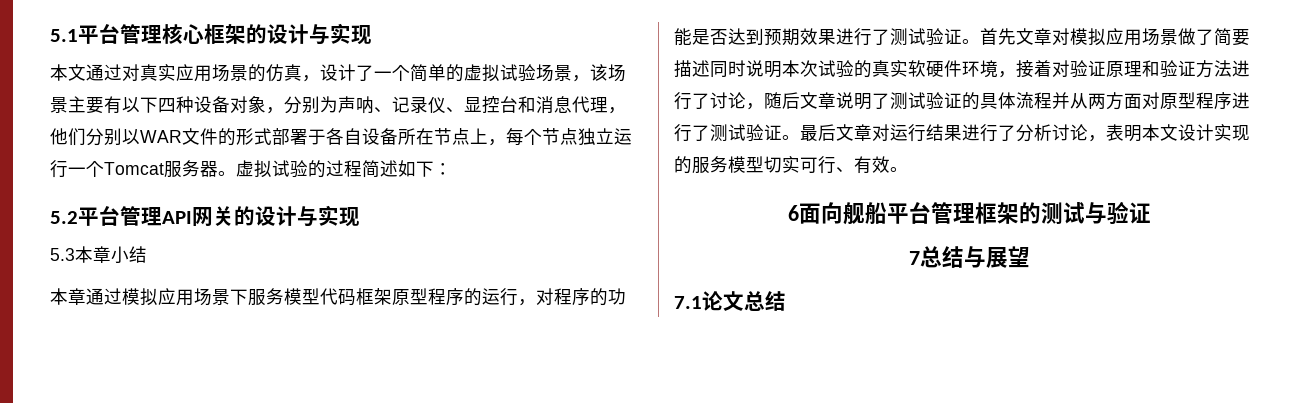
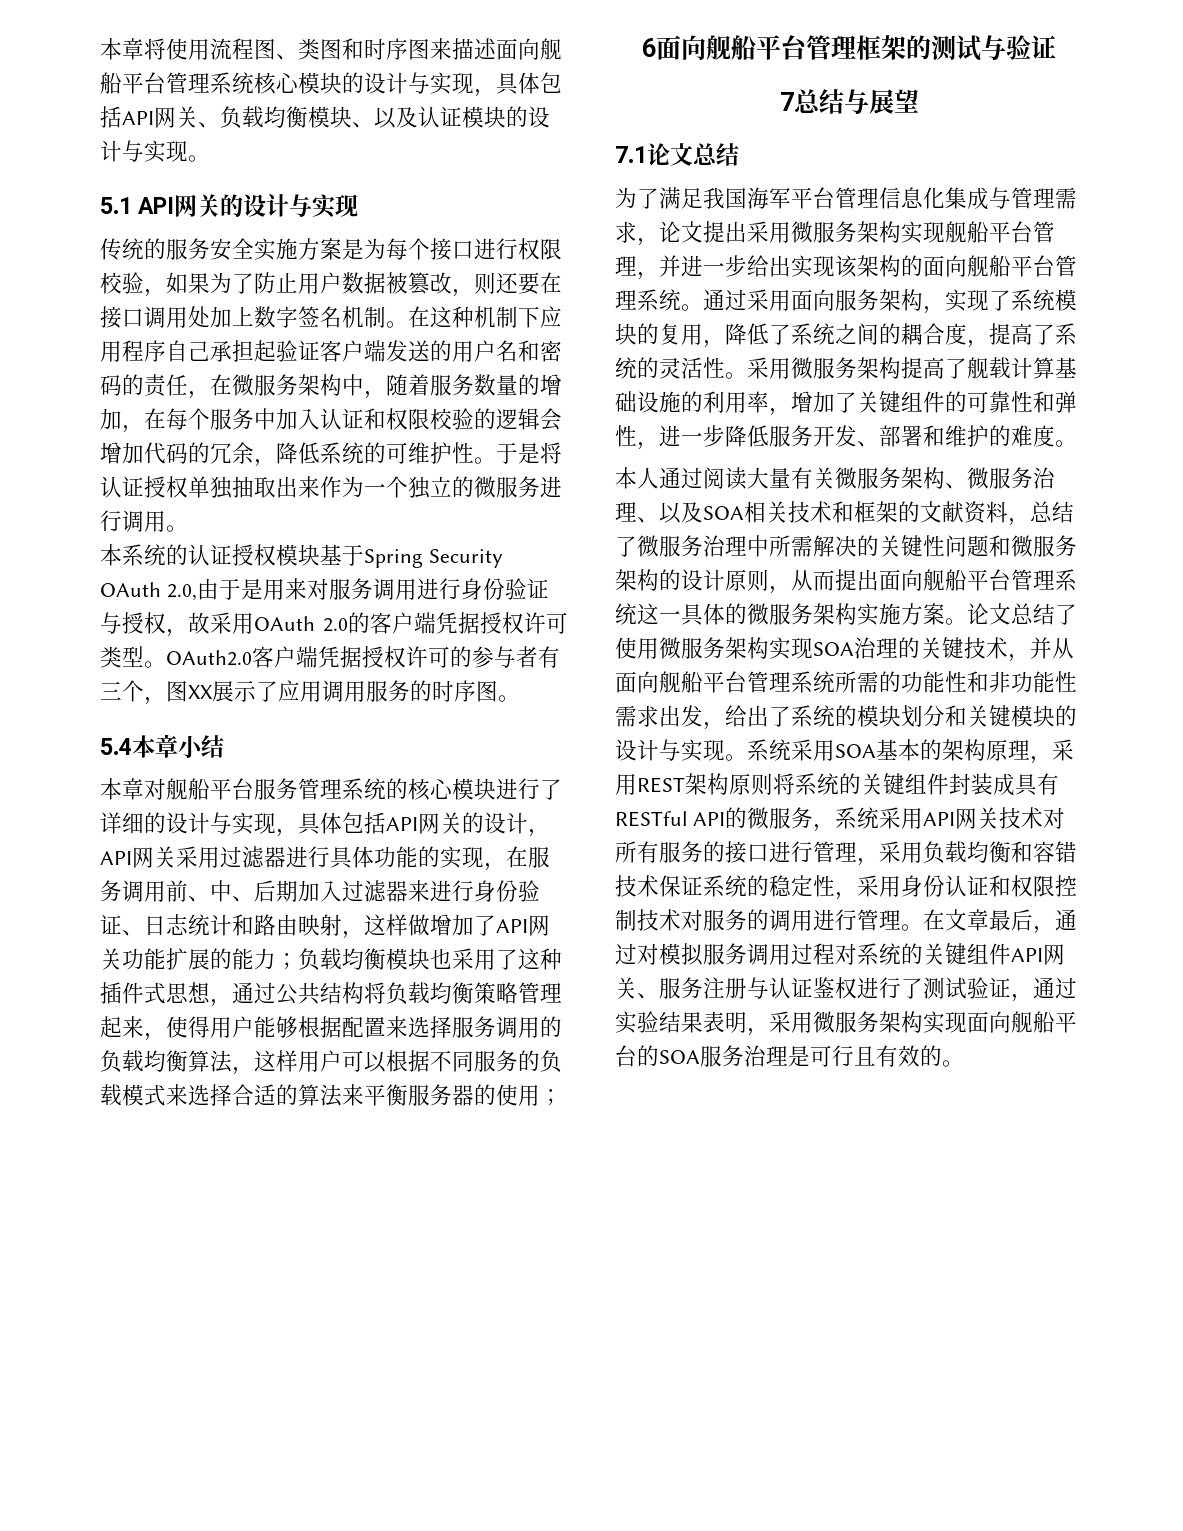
[50,23,372,45] [50,64,626,82] [50,96,626,114] [50,128,632,146] [50,160,452,178] [50,206,162,226] 5.1平台管理核心框架的设计与实现 // 本文通过对真实应用场景的仿真，设计了一个简单的虚拟试验场景，该场景主要有以下四种设备对象，分别为声呐、记录仪、显控台和消息代理，他们分别以WAR文件的形式部署于各自设备所在节点上，每个节点独立运行一个Tomcat服务器。虚拟试验的过程简述如下： // 5.2平台管理 -> [100,38,562,60] [100,72,562,97] [100,106,550,129] [100,140,210,163] [100,197,132,214] 本章将使用流程图、类图和时序图来描述面向舰船平台管理系统核心模块的设计与实现，具体包括API网关、负载均衡模块、以及认证模块的设计与实现。 // 5.1
[50,246,147,264] [50,288,626,306] [674,28,1250,46] [674,60,1250,78] [674,92,1250,110] [674,124,1250,142] [674,156,908,174] 5.3本章小结 // 本章通过模拟应用场景下服务模型代码框架原型程序的运行，对程序的功能是否达到预期效果进行了测试验证。首先文章对模拟应用场景做了简要描述同时说明本次试验的真实软硬件环境，接着对验证原理和验证方法进行了讨论，随后文章说明了测试验证的具体流程并从两方面对原型程序进行了测试验证。最后文章对运行结果进行了分析讨论，表明本文设计实现的服务模型切实可行、有效。 -> [100,238,562,261] [100,272,562,297] [100,306,562,328] [100,340,562,362] [100,374,562,399] [100,408,562,433] [100,442,562,467] [100,476,562,499] [100,510,188,532] [100,544,503,568] [100,578,549,601] [100,612,568,637] [100,646,560,668] [100,680,520,705] [100,734,224,758] [100,778,562,801] [100,812,550,837] [100,846,550,871] [100,880,540,902] [100,914,550,939] [100,948,562,971] [100,982,562,1007] [100,1016,562,1041] [100,1050,562,1075] [100,1084,562,1107] 传统的服务安全实施方案是为每个接口进行权限校验，如果为了防止用户数据被篡改，则还要在接口调用处加上数字签名机制。在这种机制下应用程序自己承担起验证客户端发送的用户名和密码的责任，在微服务架构中，随着服务数量的增加，在每个服务中加入认证和权限校验的逻辑会增加代码的冗余，降低系统的可维护性。于是将认证授权单独抽取出来作为一个独立的微服务进行调用。 // 本系统的认证授权模块基于Spring Security OAuth 2.0,由于是用来对服务调用进行身份验证与授权，故采用OAuth 2.0的客户端凭据授权许可类型。OAuth2.0客户端凭据授权许可的参与者有三个，图XX展示了应用调用服务的时序图。 // 5.4本章小结 // 本章对舰船平台服务管理系统的核心模块进行了详细的设计与实现，具体包括API网关的设计，API网关采用过滤器进行具体功能的实现，在服务调用前、中、后期加入过滤器来进行身份验证、日志统计和路由映射，这样做增加了API网关功能扩展的能力；负载均衡模块也采用了这种插件式思想，通过公共结构将负载均衡策略管理起来，使得用户能够根据配置来选择服务调用的负载均衡算法，这样用户可以根据不同服务的负载模式来选择合适的算法来平衡服务器的使用；
(786, 301) none -> [615,187,1077,210] [615,221,1055,246] [615,255,1077,280] [615,289,1077,314] [615,323,1077,348] [615,357,1077,379] [615,391,1077,416] [615,425,1077,450] [615,467,1055,490] [615,501,1074,526] [615,535,1077,557] [615,569,1077,594] [615,603,1077,626] [615,637,1074,662] [615,671,1077,693] [615,705,1077,730] [615,739,1074,764] [615,773,1059,796] [615,807,1065,832] [615,841,1077,866] [615,875,1077,900] [615,909,1077,934] [615,943,1065,966] [615,977,1077,1002] [615,1011,1077,1036] [615,1045,964,1067] // 为了满足我国海军平台管理信息化集成与管理需求，论文提出采用微服务架构实现舰船平台管理，并进一步给出实现该架构的面向舰船平台管理系统。通过采用面向服务架构，实现了系统模块的复用，降低了系统之间的耦合度，提高了系统的灵活性。采用微服务架构提高了舰载计算基础设施的利用率，增加了关键组件的可靠性和弹性，进一步降低服务开发、部署和维护的难度。 // 本人通过阅读大量有关微服务架构、微服务治理、以及SOA相关技术和框架的文献资料，总结了微服务治理中所需解决的关键性问题和微服务架构的设计原则，从而提出面向舰船平台管理系统这一具体的微服务架构实施方案。论文总结了使用微服务架构实现SOA治理的关键技术，并从面向舰船平台管理系统所需的功能性和非功能性需求出发，给出了系统的模块划分和关键模块的设计与实现。系统采用SOA基本的架构原理，采用REST架构原则将系统的关键组件封装成具有RESTful API的微服务，系统采用API网关技术对所有服务的接口进行管理，采用负载均衡和容错技术保证系统的稳定性，采用身份认证和权限控制技术对服务的调用进行管理。在文章最后，通过对模拟服务调用过程对系统的关键组件API网关、服务注册与认证鉴权进行了测试验证，通过实验结果表明，采用微服务架构实现面向舰船平台的SOA服务治理是可行且有效的。

